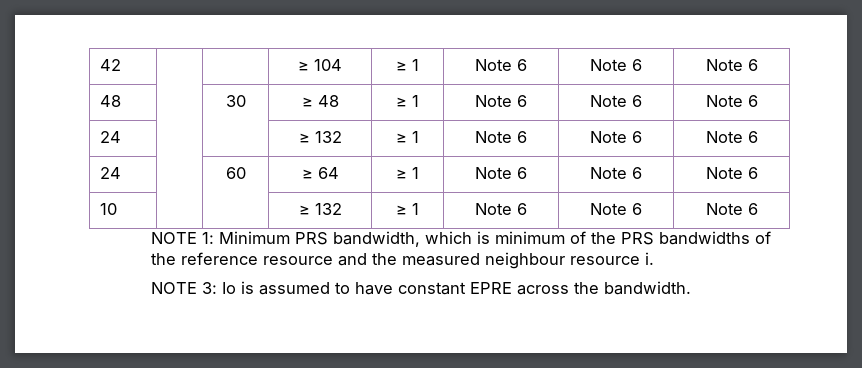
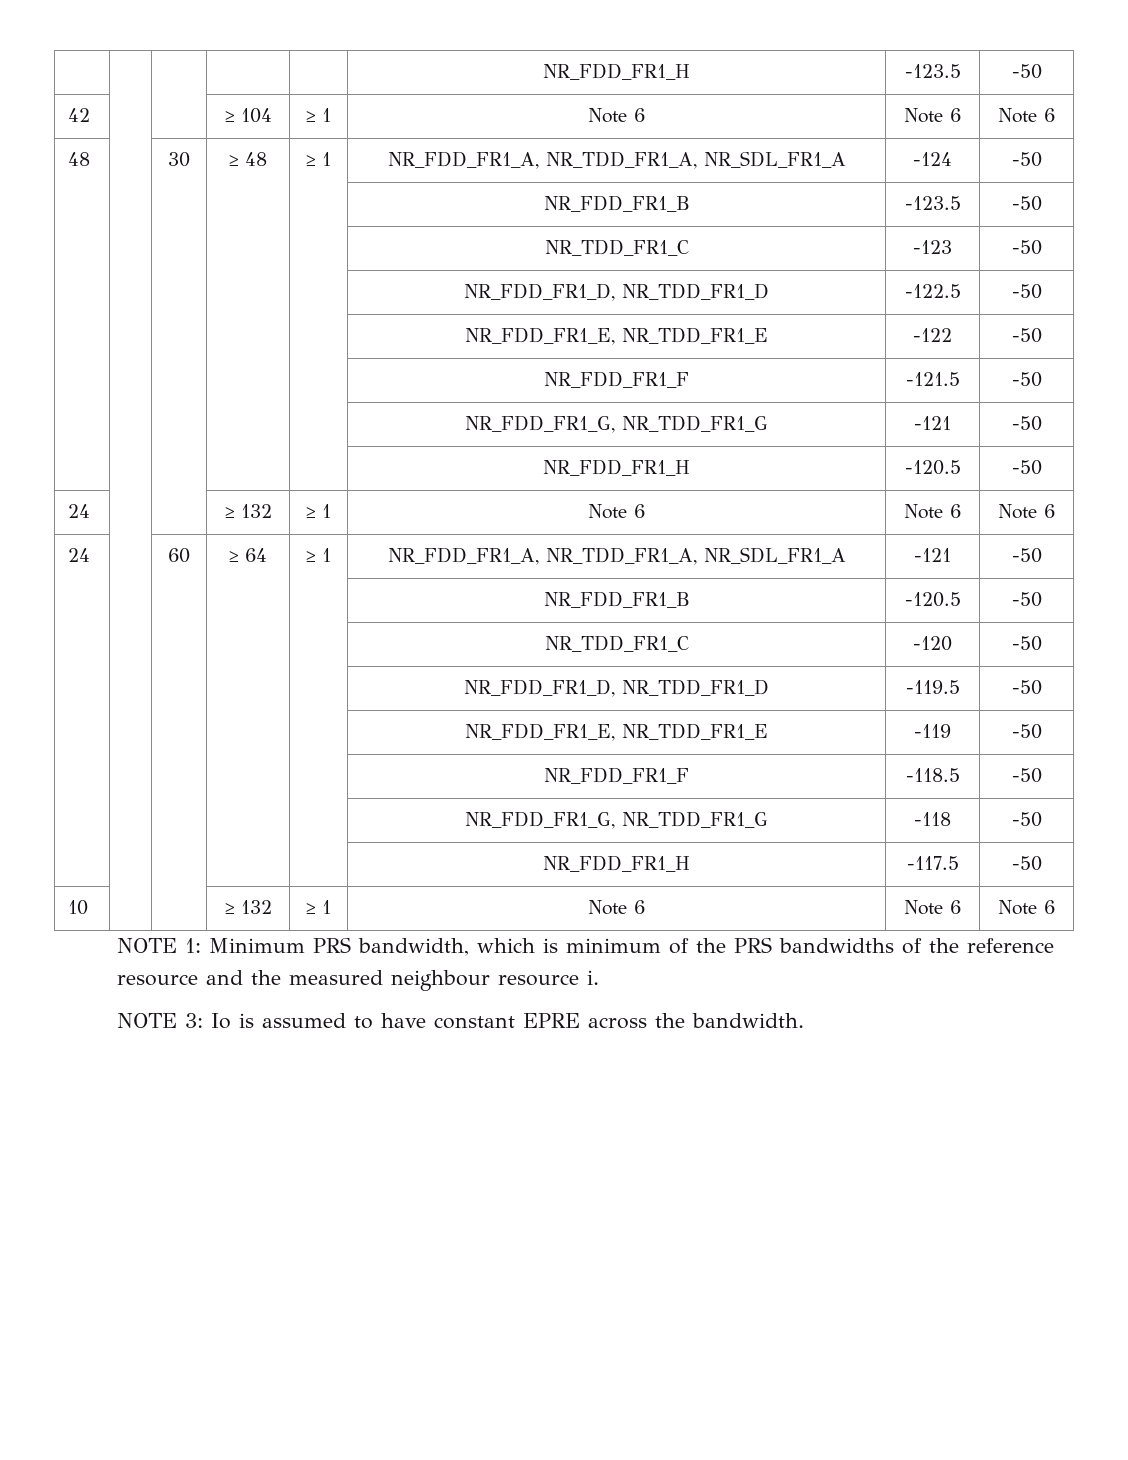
(100, 65) none -> [543,63,690,80] [904,64,961,78] [1011,64,1042,79] | | | | | NR_FDD_FR1_H | -123.5 | -50 //
[475,95,527,107] [590,95,642,107] [705,95,758,107] Note 6 | Note 6 | Note 6 -> [387,151,846,169] [913,152,952,166] [1011,152,1042,167] [543,195,690,212] [904,196,961,210] [1011,196,1042,211] [544,239,689,256] [913,240,952,254] [1011,240,1042,255] [464,283,769,301] [904,284,961,298] [1011,284,1042,299] [465,327,768,345] [913,328,952,342] [1011,328,1042,343] [544,371,689,388] [905,372,960,386] [1011,372,1042,387] [465,415,768,433] [914,416,951,430] [1011,416,1042,431] [543,459,690,476] [904,460,961,475] [1011,460,1042,475] NR_FDD_FR1_A, NR_TDD_FR1_A, NR_SDL_FR1_A | -124 | -50 // | | | | | NR_FDD_FR1_B | -123.5 | -50 // | | | | | NR_TDD_FR1_C | -123 | -50 // | | | | | NR_FDD_FR1_D, NR_TDD_FR1_D | -122.5 | -50 // | | | | | NR_FDD_FR1_E, NR_TDD_FR1_E | -122 | -50 // | | | | | NR_FDD_FR1_F | -121.5 | -50 // | | | | | NR_FDD_FR1_G, NR_TDD_FR1_G | -121 | -50 // | | | | | NR_FDD_FR1_H | -120.5 | -50
[475,167,527,179] [590,167,642,179] [705,167,758,179] Note 6 | Note 6 | Note 6 -> [387,547,846,565] [914,548,951,562] [1011,548,1042,563] [543,591,690,608] [904,592,961,607] [1011,592,1042,607] [544,635,689,652] [913,636,952,651] [1011,636,1042,651] [464,679,769,697] [905,680,960,694] [1011,680,1042,695] [465,723,768,741] [914,724,951,738] [1011,724,1042,739] [544,767,689,784] [905,768,960,782] [1011,768,1042,783] [465,811,768,829] [914,812,951,826] [1011,812,1042,827] [543,855,690,872] [906,856,959,870] [1011,856,1042,871] NR_FDD_FR1_A, NR_TDD_FR1_A, NR_SDL_FR1_A | -121 | -50 // | | | | | NR_FDD_FR1_B | -120.5 | -50 // | | | | | NR_TDD_FR1_C | -120 | -50 // | | | | | NR_FDD_FR1_D, NR_TDD_FR1_D | -119.5 | -50 // | | | | | NR_FDD_FR1_E, NR_TDD_FR1_E | -119 | -50 // | | | | | NR_FDD_FR1_F | -118.5 | -50 // | | | | | NR_FDD_FR1_G, NR_TDD_FR1_G | -118 | -50 // | | | | | NR_FDD_FR1_H | -117.5 | -50

